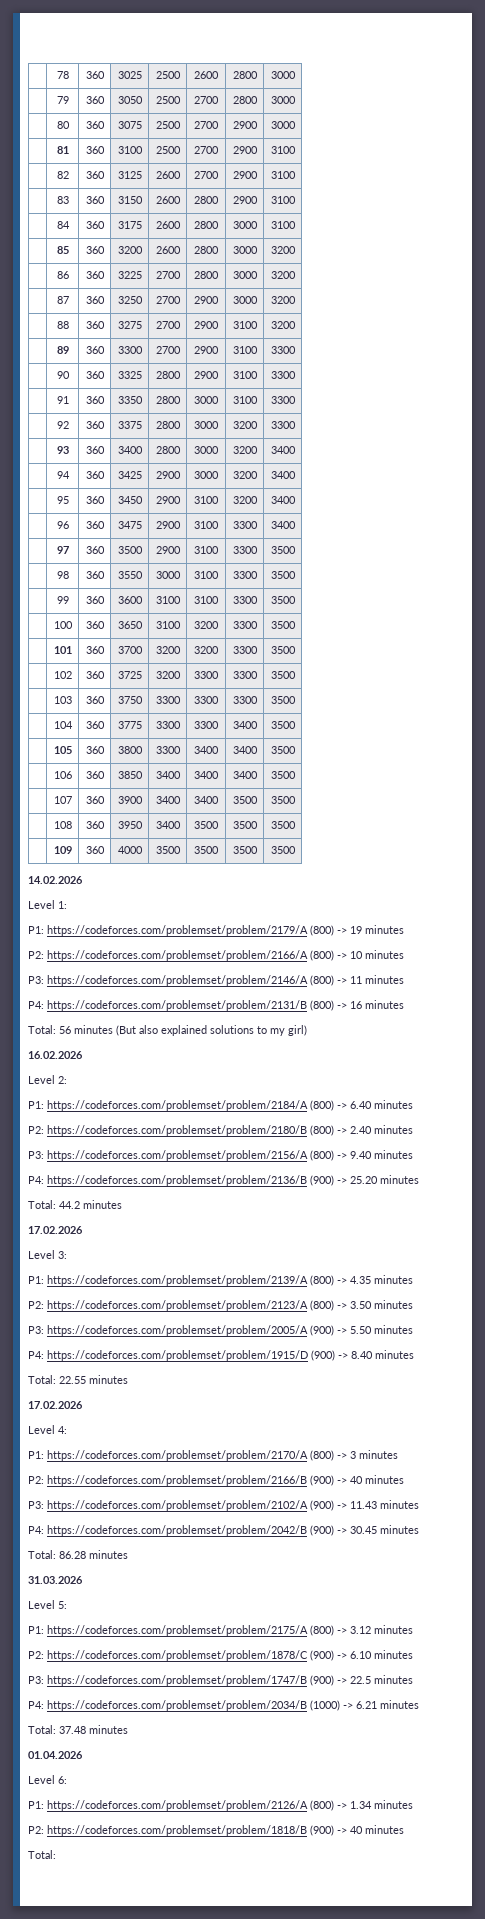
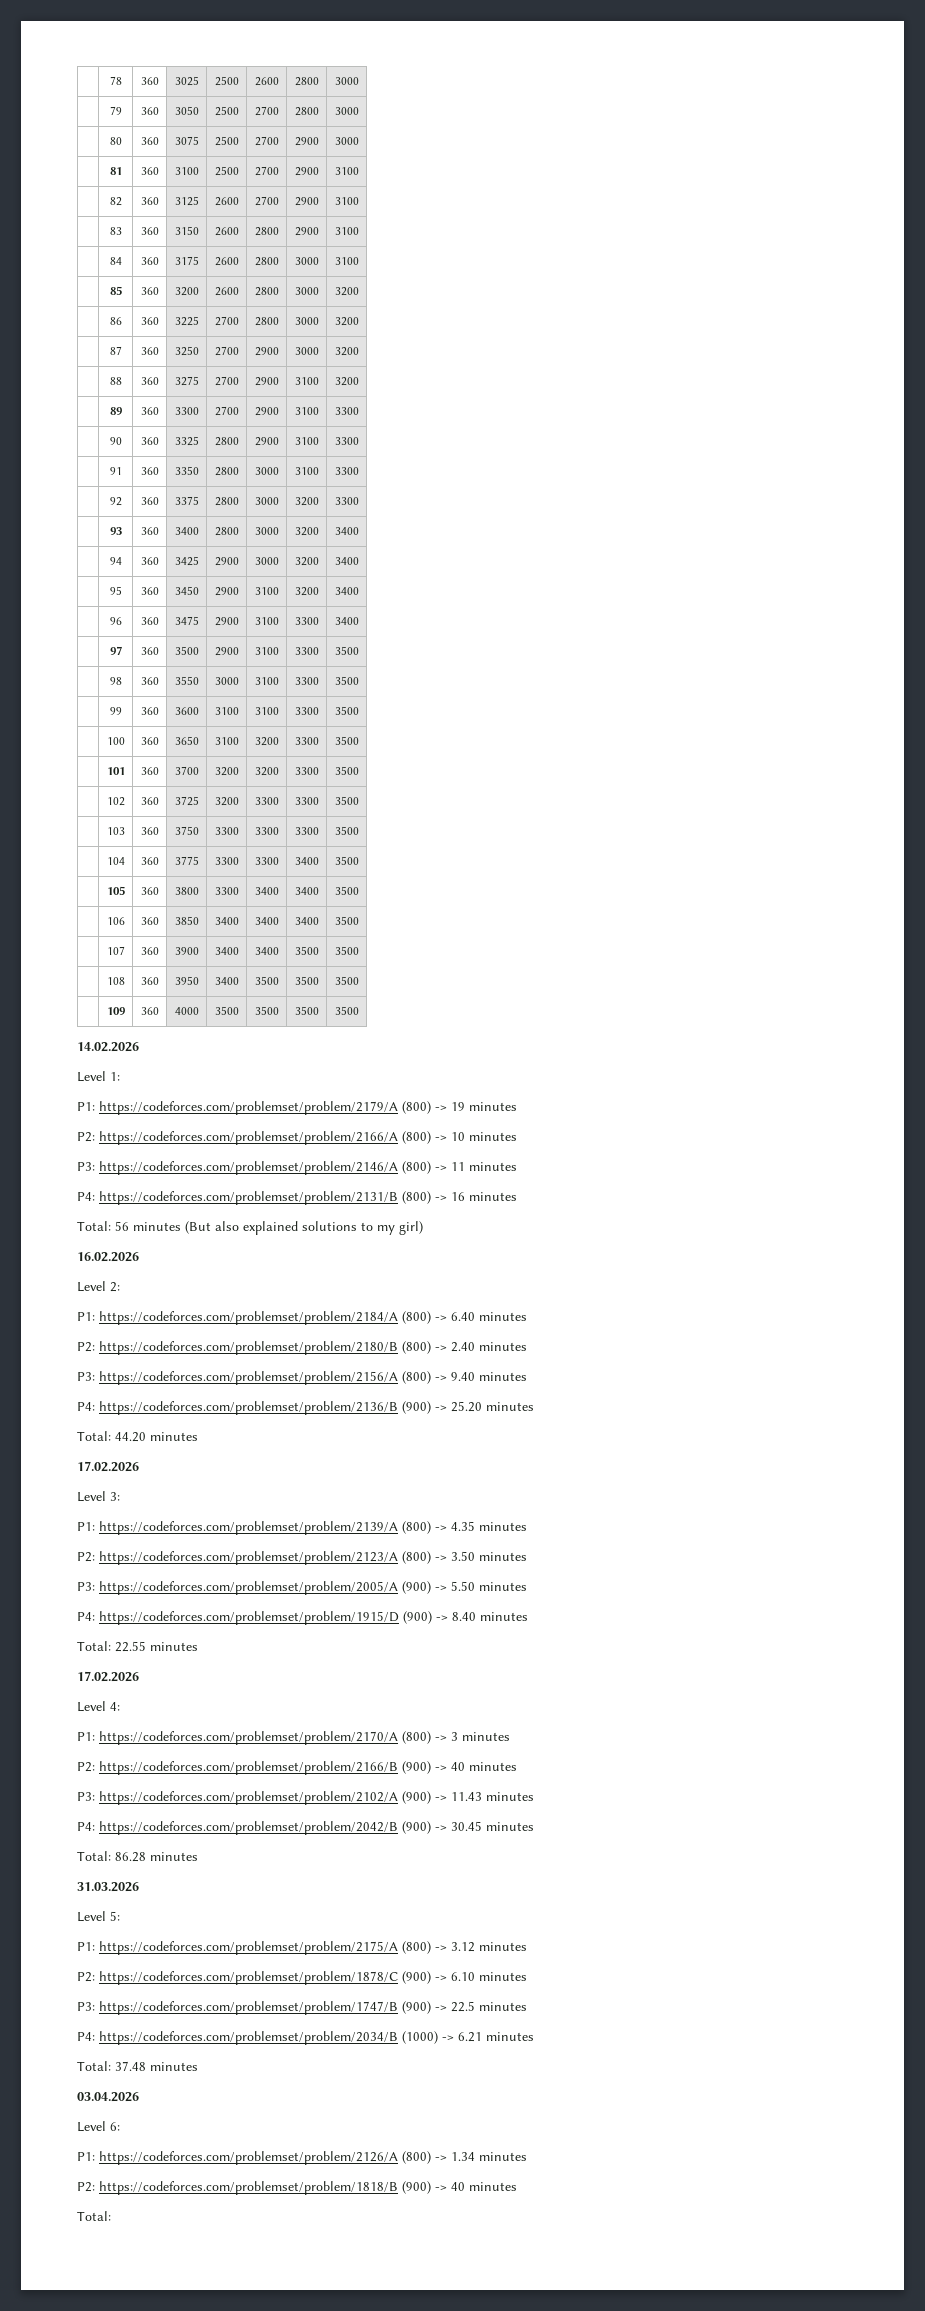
[59,1201,80,1209] 44.2 -> [115,1432,146,1442] 44.20
[28,1751,83,1759] 01.04.2026 -> [77,2092,139,2102] 03.04.2026

